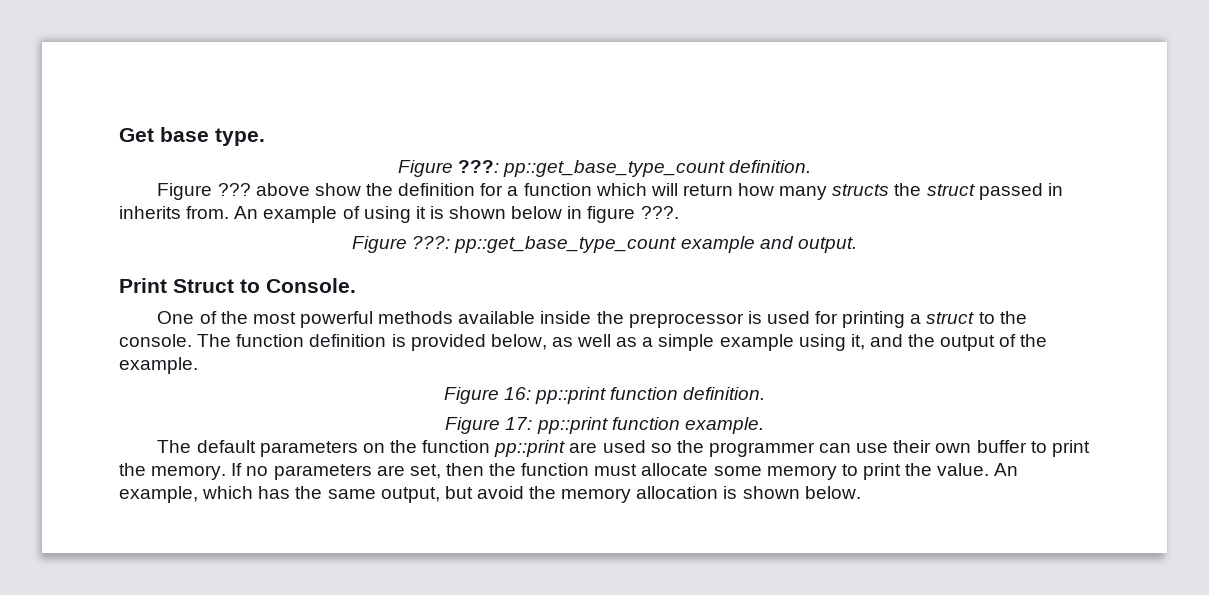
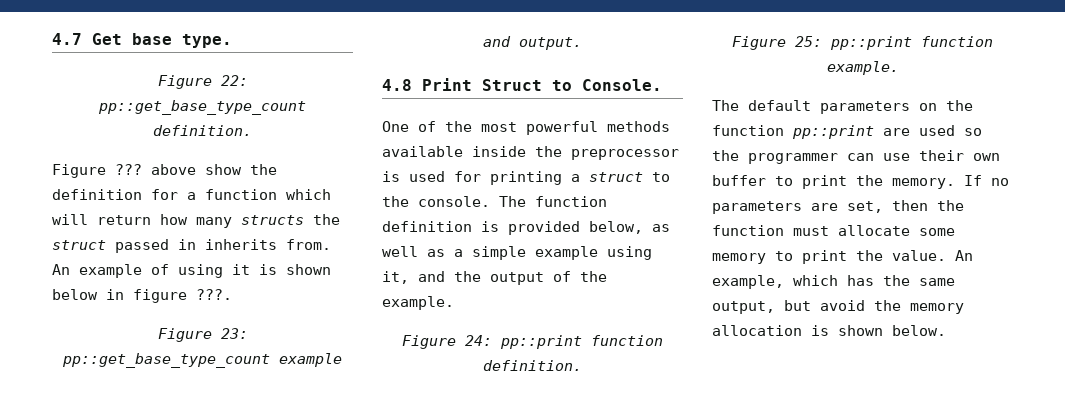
(119, 135) none -> [52,33,82,45] 4.7
[457,160,499,173] ???: -> [220,75,248,86] 22:
[412,236,451,249] ???: -> [220,328,248,339] 23:
(857, 245) none -> [382,79,412,91] 4.8
[503,387,531,400] 16: -> [465,335,492,346] 24:
[505,417,533,430] 17: -> [795,36,822,47] 25:

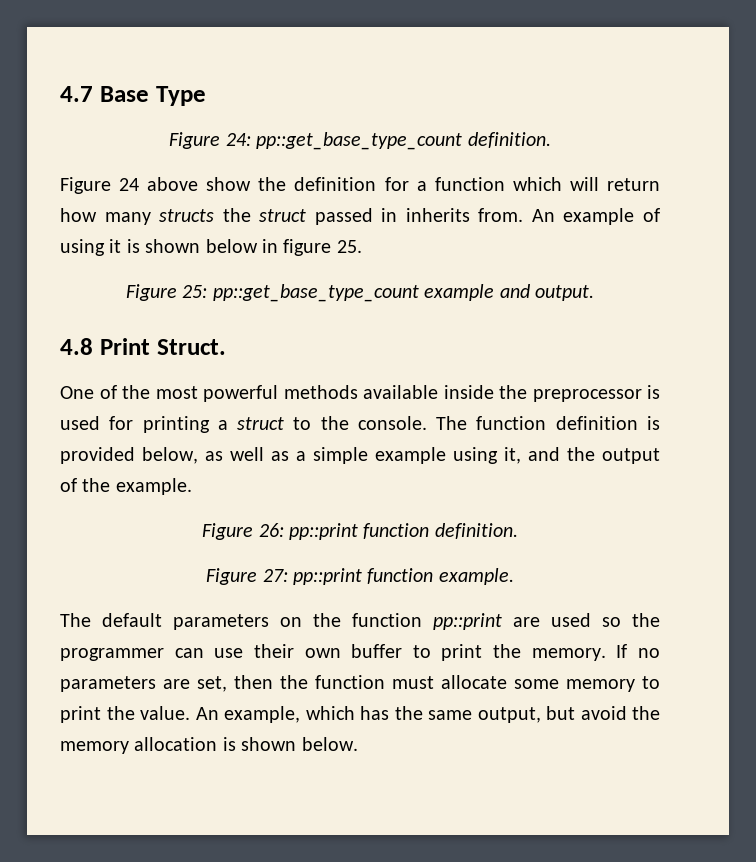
[92,33,232,48] [157,75,248,89] Get base type. // Figure 22: -> [99,86,206,106] [169,132,251,149] Base Type // Figure 24:
[115,164,142,175] ??? -> [119,178,140,191] 24
[196,289,232,300] [157,328,248,342] ???. // Figure 23: -> [336,240,362,253] [126,284,208,301] 25. // Figure 25:
[482,79,662,91] Struct to Console. -> [156,339,226,355] Struct.
[465,335,492,346] 24: -> [258,523,284,537] 26:
[795,36,822,47] 25: -> [262,569,288,582] 27:

